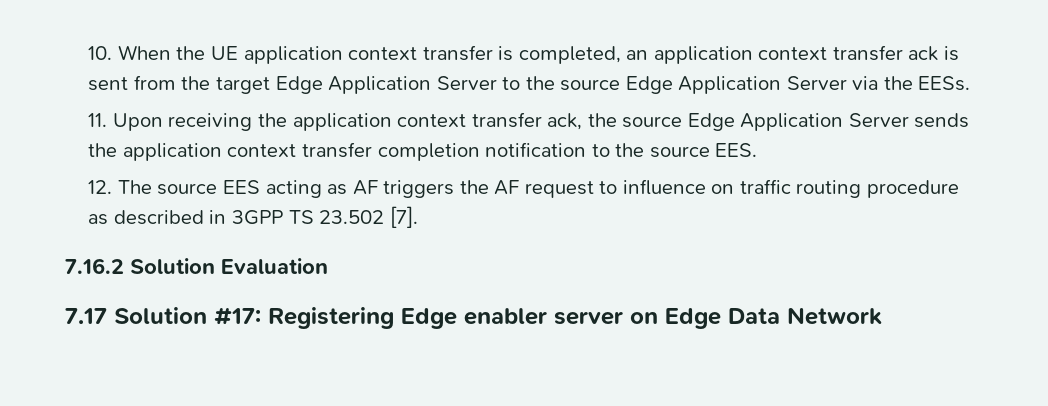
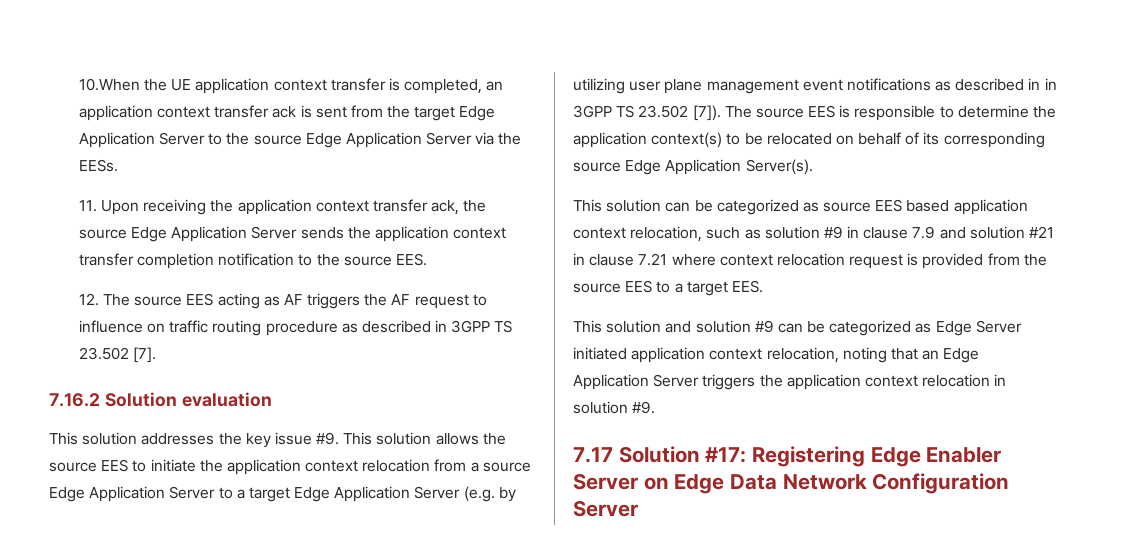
[88,45,171,60] 10. When -> [78,78,140,91] 10.When
[221,258,328,274] Evaluation -> [181,392,272,407] [49,432,506,448] [49,459,531,475] [49,486,516,502] [573,78,1057,94] [573,105,1057,121] [573,132,1045,148] [573,159,813,175] [573,199,1028,215] [573,226,1055,242] [573,253,1047,269] [573,280,763,296] [573,320,1022,336] [573,347,980,363] [573,374,1007,390] [573,401,656,414] evaluation // This solution addresses the key issue #9. This solution allows the source EES to initiate the application context relocation from a source Edge Application Server to a target Edge Application Server (e.g. by utilizing user plane management event notifications as described in in 3GPP TS 23.502 [7]). The source EES is responsible to determine the application context(s) to be relocated on behalf of its corresponding source Edge Application Server(s). // This solution can be categorized as source EES based application context relocation, such as solution #9 in clause 7.9 and solution #21 in clause 7.21 where context relocation request is provided from the source EES to a target EES. // This solution and solution #9 can be categorized as Edge Server initiated application context relocation, noting that an Edge Application Server triggers the application context relocation in solution #9.
[464,308,623,325] enabler server -> [926,447,1002,463] [573,473,638,490] Enabler Server
(882, 316) none -> [872,473,1010,494] [573,500,638,517] Configuration Server

